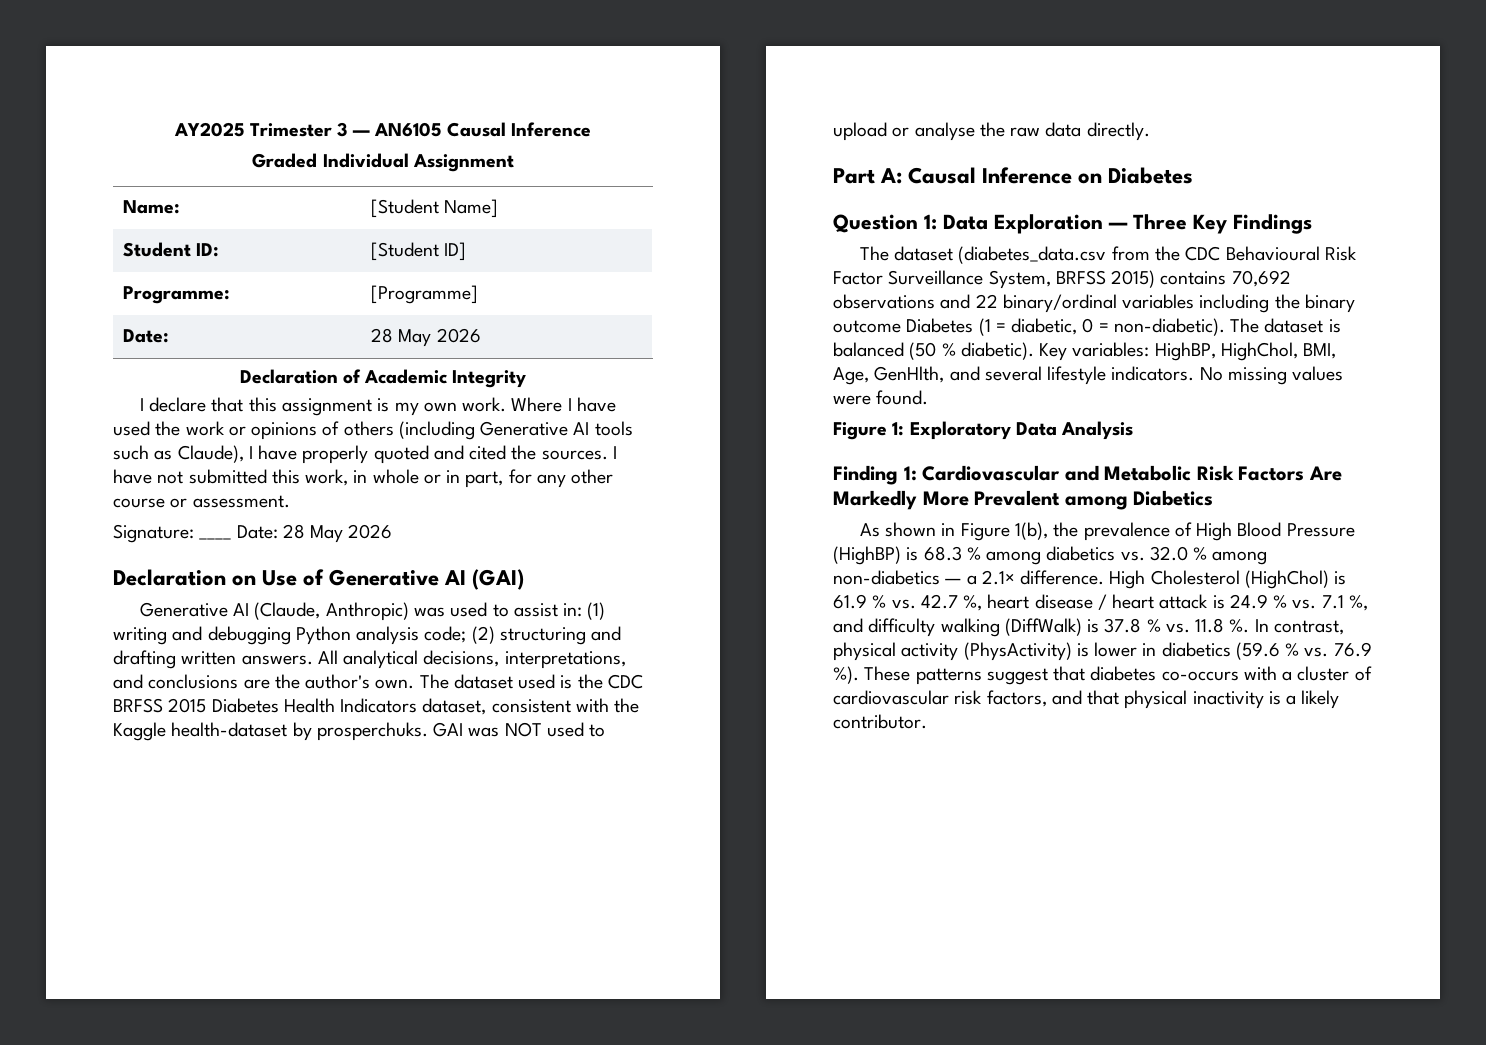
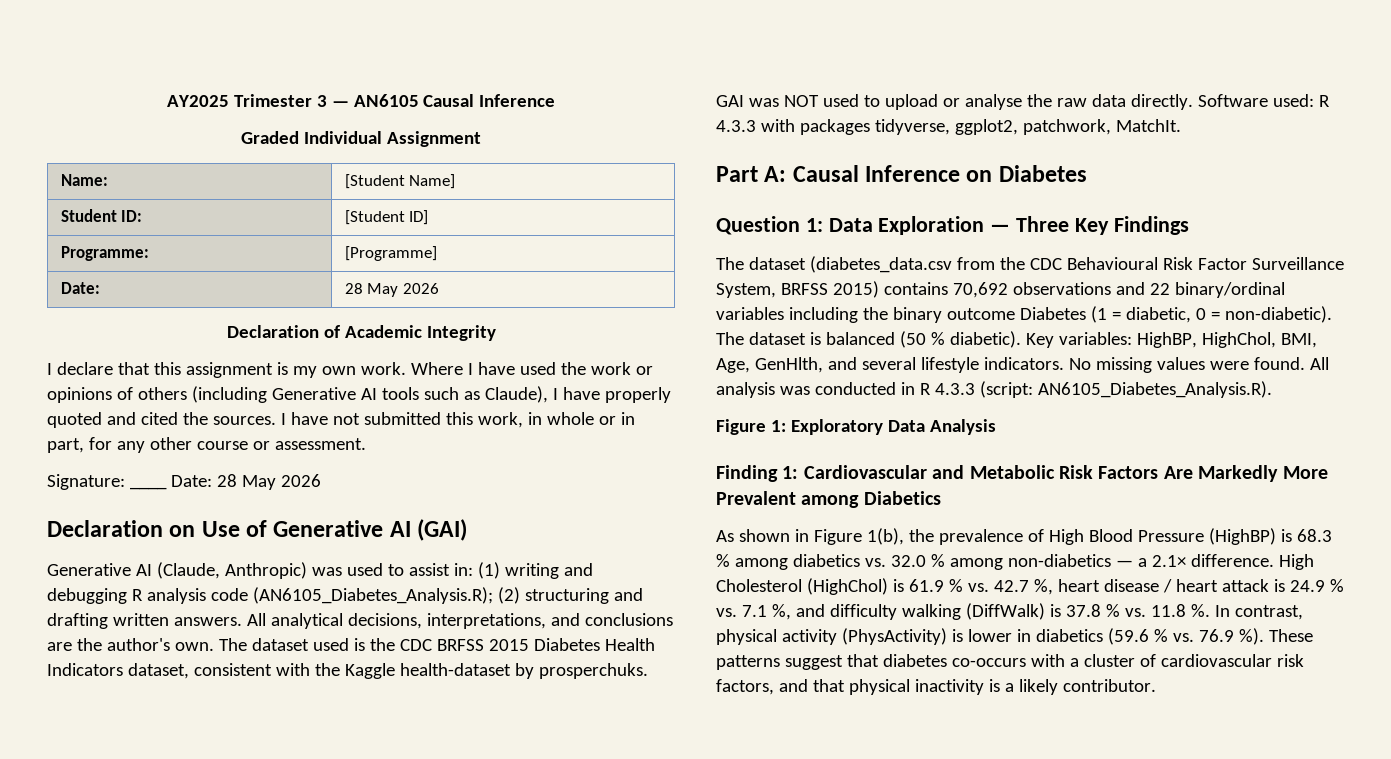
[295,626,467,645] Python analysis code; -> [131,587,493,604] R analysis code (AN6105_Diabetes_Analysis.R);
(1150, 131) none -> [1197,94,1330,107] [716,119,1181,135] Software used: R 4.3.3 with packages tidyverse, ggplot2, patchwork, MatchIt.
(929, 397) none -> [1309,357,1329,370] [716,381,1272,398] All analysis was conducted in R 4.3.3 (script: AN6105_Diabetes_Analysis.R).

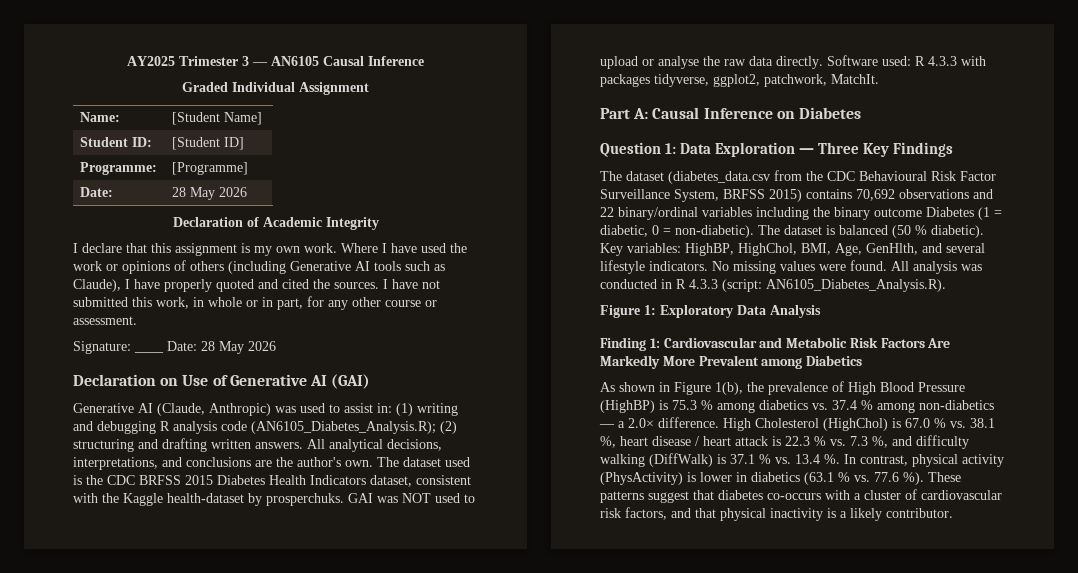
[1296,529,1332,542] 68.3 -> [672,400,697,410] 75.3
[890,555,926,567] 32.0 -> [832,400,857,410] 37.4
[1151,555,1186,567] 2.1× -> [628,418,654,428] 2.0×
[908,579,1029,592] 61.9 % vs. 42.7 -> [905,418,995,428] 67.0 % vs. 38.1
[1289,579,1344,592] [716,605,767,617] 24.9 % vs. 7.1 -> [785,436,868,446] 22.3 % vs. 7.3
[1065,604,1186,617] 37.8 % vs. 11.8 -> [730,454,820,464] 37.1 % vs. 13.4
[1107,628,1234,645] (59.6 % vs. 76.9 -> [804,472,899,485] (63.1 % vs. 77.6

